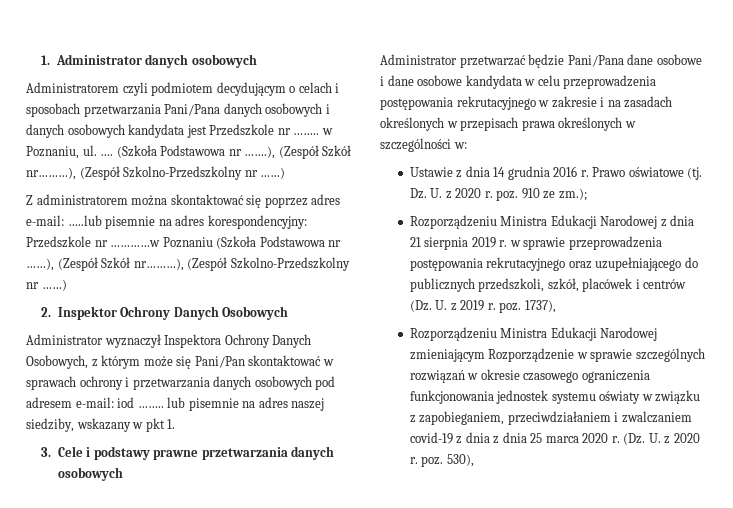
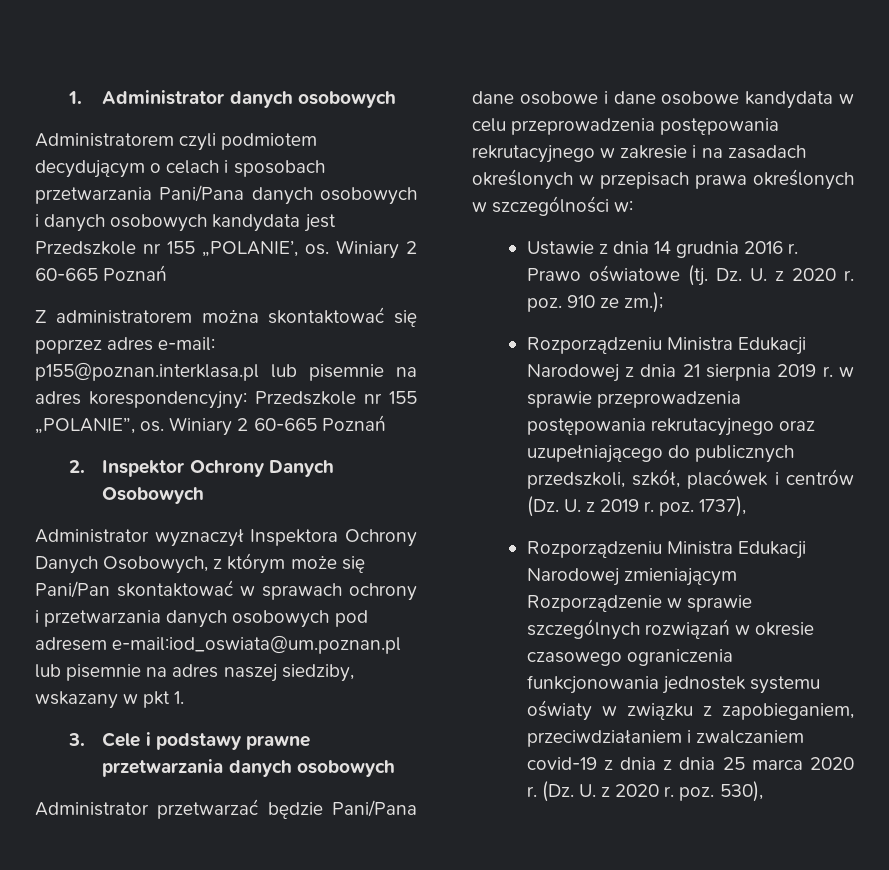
[293,128,333,135] [26,145,352,159] [26,166,286,180] …….. w Poznaniu, ul. …. (Szkoła Podstawowa nr …….), (Zespół Szkół nr………), (Zespół Szkolno-Przedszkolny nr ……) -> [167,240,417,259] [35,265,168,281] 155 „POLANIE’, os. Winiary 2 60-665 Poznań
[67,215,102,226] …..lub -> [35,362,297,381] p155@poznan.interklasa.pl lub
[110,236,342,249] [26,257,350,271] [26,279,67,291] …………w Poznaniu (Szkoła Podstawowa nr ……), (Zespół Szkół nr………), (Zespół Szkolno-Przedszkolny nr ……) -> [389,391,417,404] [35,415,386,436] 155 „POLANIE”, os. Winiary 2 60-665 Poznań
[75,397,164,408] e-mail: iod …….. -> [112,635,402,654] e-mail:iod_oswiata@um.poznan.pl

